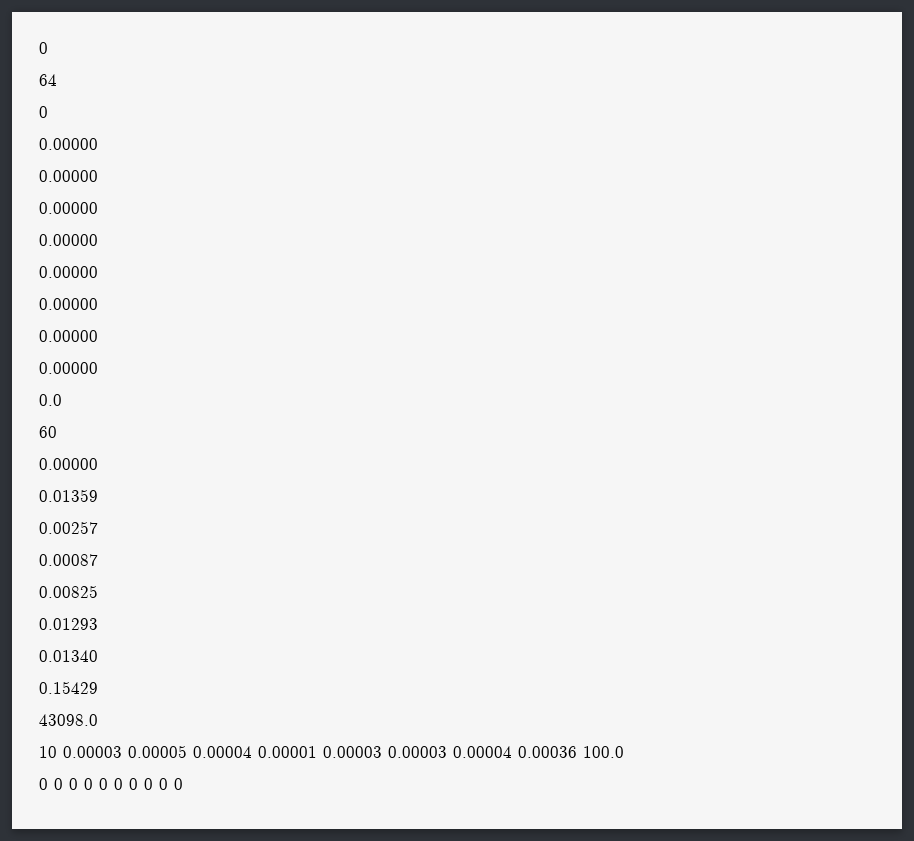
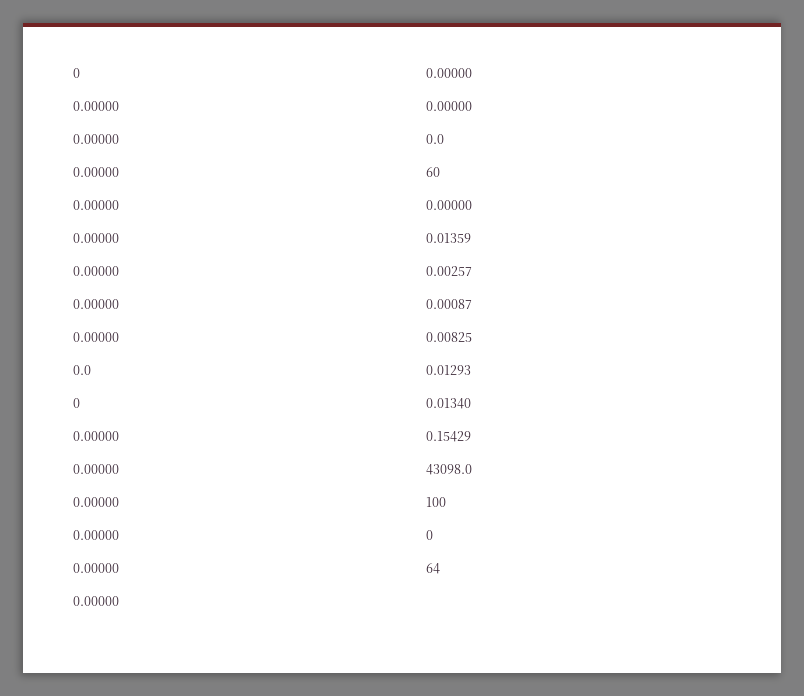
[39,42,48,54] [39,74,57,86] 0 // 64 -> [73,68,80,78] [73,101,119,111] [73,134,119,144] [73,167,119,177] [73,200,119,210] [73,233,119,243] [73,266,119,276] [73,299,119,309] [73,332,119,342] [73,365,91,375] 0 // 0.00000 // 0.00000 // 0.00000 // 0.00000 // 0.00000 // 0.00000 // 0.00000 // 0.00000 // 0.0
[39,745,624,758] [39,778,183,790] 10 0.00003 0.00005 0.00004 0.00001 0.00003 0.00003 0.00004 0.00036 100.0 // 0 0 0 0 0 0 0 0 0 0 -> [426,497,446,507] [426,530,433,540] [426,563,440,574] 100 // 0 // 64

